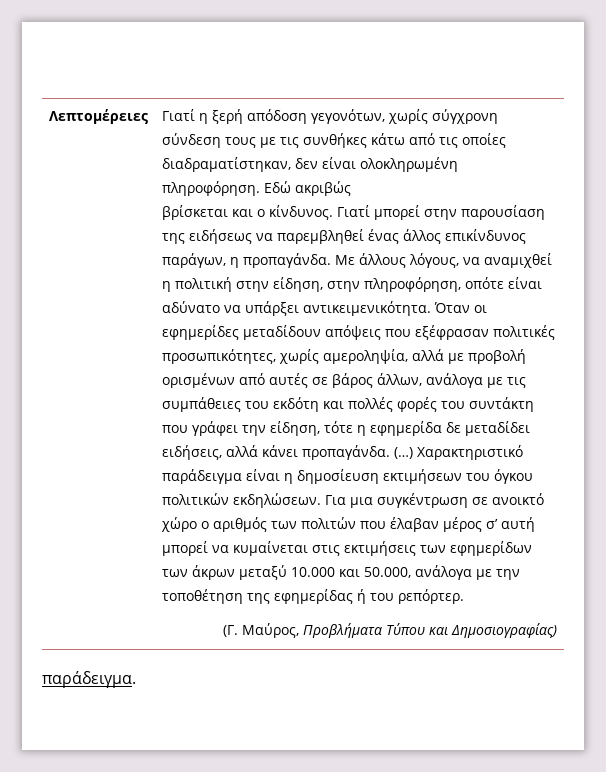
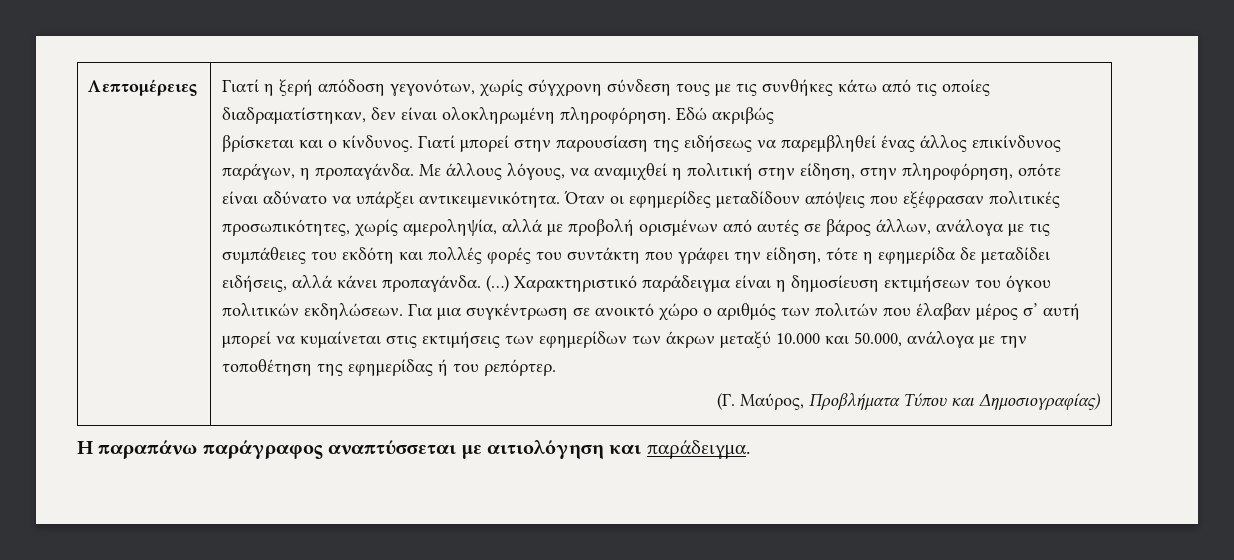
(558, 630) none -> [77,440,642,459] Η παραπάνω παράγραφος αναπτύσσεται με αιτιολόγηση και

